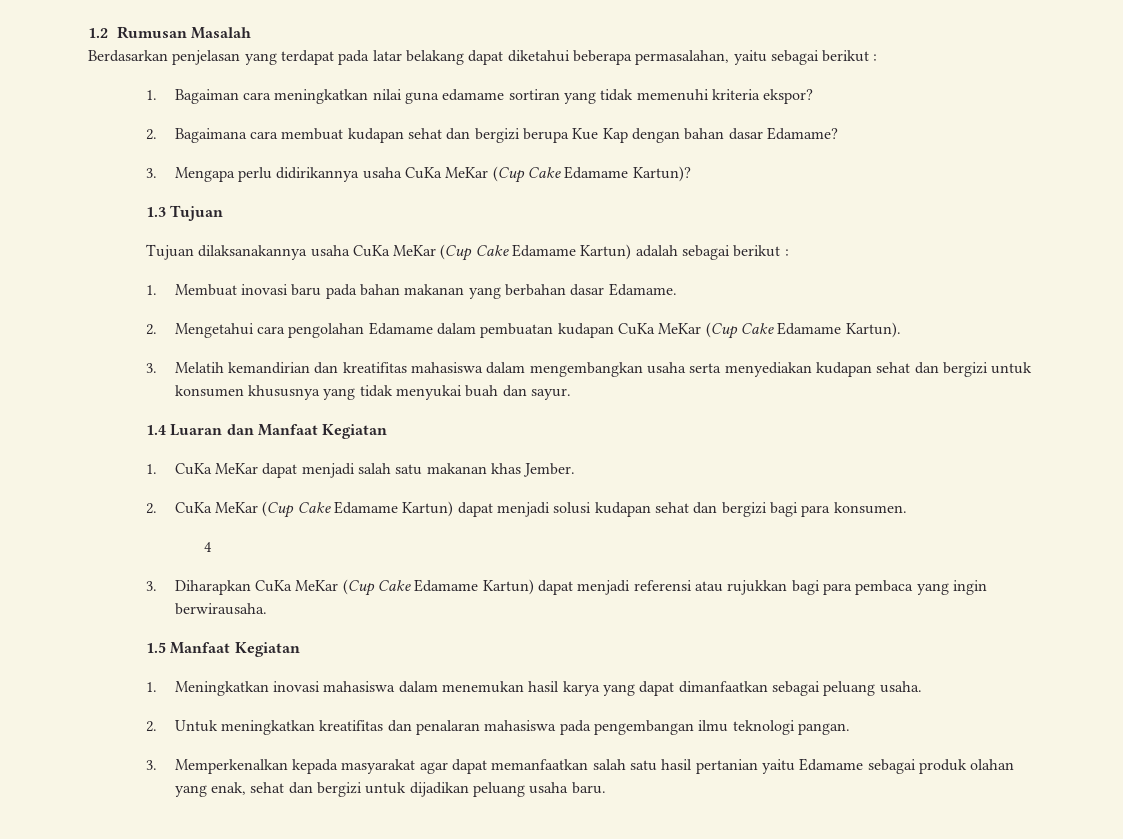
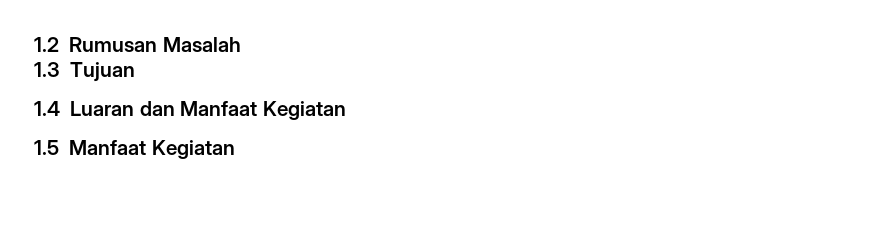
[88,50,878,65] [145,89,814,104] [145,127,838,143] [145,166,691,183] [145,205,224,221] [145,244,789,261] [145,283,677,299] [145,322,901,339] [145,362,1033,377] [174,385,572,400] [145,424,388,439] [145,463,576,478] [145,501,907,518] [203,542,212,552] [145,579,987,596] [174,603,267,615] [145,642,300,657] [145,681,922,696] [145,720,850,735] [145,758,1015,774] [174,782,606,797] Berdasarkan penjelasan yang terdapat pada latar belakang dapat diketahui beberapa permasalahan, yaitu sebagai berikut : // 1. Bagaiman cara meningkatkan nilai guna edamame sortiran yang tidak memenuhi kriteria ekspor? // 2. Bagaimana cara membuat kudapan sehat dan bergizi berupa Kue Kap dengan bahan dasar Edamame? // 3. Mengapa perlu didirikannya usaha CuKa MeKar (Cup Cake Edamame Kartun)? // 1.3 Tujuan // Tujuan dilaksanakannya usaha CuKa MeKar (Cup Cake Edamame Kartun) adalah sebagai berikut : // 1. Membuat inovasi baru pada bahan makanan yang berbahan dasar Edamame. // 2. Mengetahui cara pengolahan Edamame dalam pembuatan kudapan CuKa MeKar (Cup Cake Edamame Kartun). // 3. Melatih kemandirian dan kreatifitas mahasiswa dalam mengembangkan usaha serta menyediakan kudapan sehat dan bergizi untuk konsumen khususnya yang tidak menyukai buah dan sayur. // 1.4 Luaran dan Manfaat Kegiatan // 1. CuKa MeKar dapat menjadi salah satu makanan khas Jember. // 2. CuKa MeKar (Cup Cake Edamame Kartun) dapat menjadi solusi kudapan sehat dan bergizi bagi para konsumen. // 4 // 3. Diharapkan CuKa MeKar (Cup Cake Edamame Kartun) dapat menjadi referensi atau rujukkan bagi para pembaca yang ingin berwirausaha. // 1.5 Manfaat Kegiatan // 1. Meningkatkan inovasi mahasiswa dalam menemukan hasil karya yang dapat dimanfaatkan sebagai peluang usaha. // 2. Untuk meningkatkan kreatifitas dan penalaran mahasiswa pada pengembangan ilmu teknologi pangan. // 3. Memperkenalkan kepada masyarakat agar dapat memanfaatkan salah satu hasil pertanian yaitu Edamame sebagai produk olahan yang enak, sehat dan bergizi untuk dijadikan peluang usaha baru. -> [34,62,136,82] [34,101,346,120] [34,140,235,159] 1.3 Tujuan // 1.4 Luaran dan Manfaat Kegiatan // 1.5 Manfaat Kegiatan

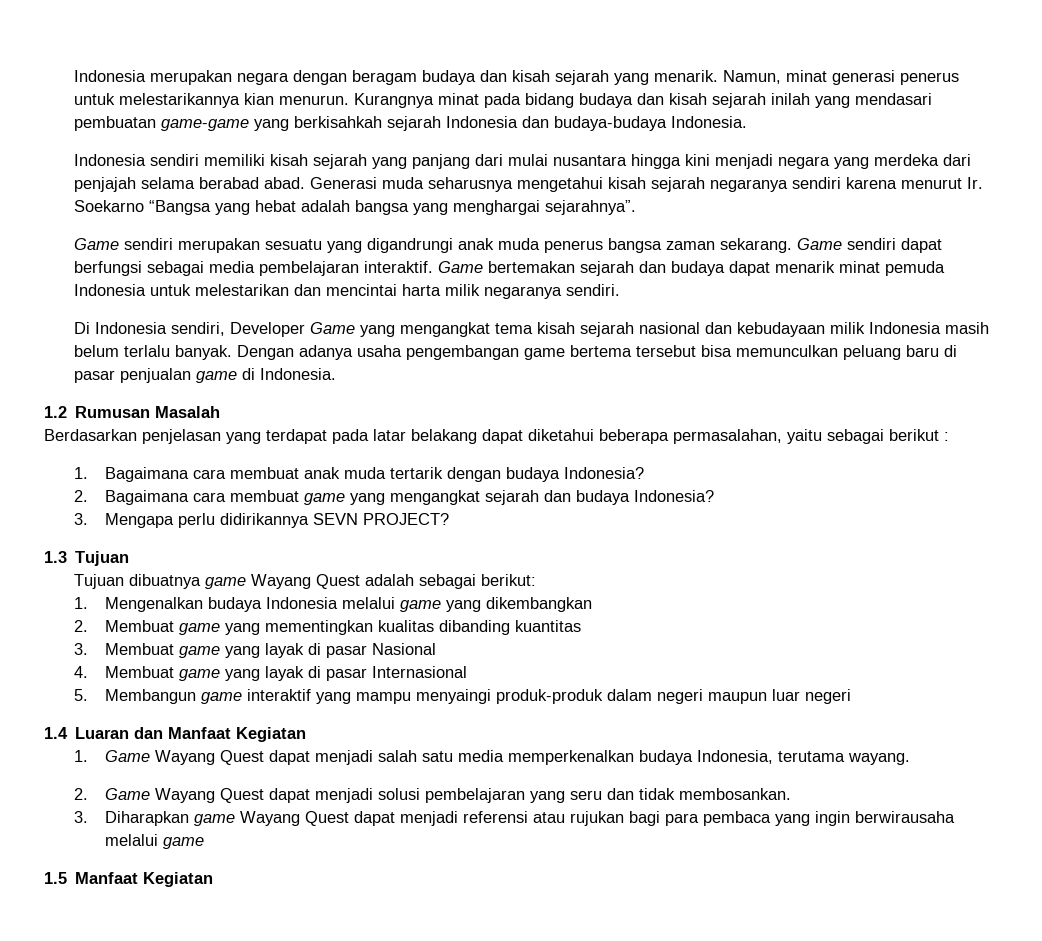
[34,37,241,52] [34,62,136,82] 1.2 Rumusan Masalah // 1.3 Tujuan -> [74,70,960,85] [74,93,933,108] [74,116,748,131] [74,154,972,169] [74,177,984,192] [74,200,637,215] [74,238,943,253] [74,261,946,276] [74,284,621,299] [74,322,990,337] [74,345,958,360] [74,368,337,383] [44,406,221,418] [44,429,949,444] [74,467,644,482] [74,490,714,505] [74,513,449,528] [44,551,130,566] [74,574,537,589] [74,597,592,612] [74,620,581,635] [74,643,436,658] [74,666,467,681] [74,689,851,704] Indonesia merupakan negara dengan beragam budaya dan kisah sejarah yang menarik. Namun, minat generasi penerus untuk melestarikannya kian menurun. Kurangnya minat pada bidang budaya dan kisah sejarah inilah yang mendasari pembuatan game-game yang berkisahkah sejarah Indonesia dan budaya-budaya Indonesia. // Indonesia sendiri memiliki kisah sejarah yang panjang dari mulai nusantara hingga kini menjadi negara yang merdeka dari penjajah selama berabad abad. Generasi muda seharusnya mengetahui kisah sejarah negaranya sendiri karena menurut Ir. Soekarno “Bangsa yang hebat adalah bangsa yang menghargai sejarahnya”. // Game sendiri merupakan sesuatu yang digandrungi anak muda penerus bangsa zaman sekarang. Game sendiri dapat berfungsi sebagai media pembelajaran interaktif. Game bertemakan sejarah dan budaya dapat menarik minat pemuda Indonesia untuk melestarikan dan mencintai harta milik negaranya sendiri. // Di Indonesia sendiri, Developer Game yang mengangkat tema kisah sejarah nasional dan kebudayaan milik Indonesia masih belum terlalu banyak. Dengan adanya usaha pengembangan game bertema tersebut bisa memunculkan peluang baru di pasar penjualan game di Indonesia. // 1.2 Rumusan Masalah // Berdasarkan penjelasan yang terdapat pada latar belakang dapat diketahui beberapa permasalahan, yaitu sebagai berikut : // 1. Bagaimana cara membuat anak muda tertarik dengan budaya Indonesia? // 2. Bagaimana cara membuat game yang mengangkat sejarah dan budaya Indonesia? // 3. Mengapa perlu didirikannya SEVN PROJECT? // 1.3 Tujuan // Tujuan dibuatnya game Wayang Quest adalah sebagai berikut: // 1. Mengenalkan budaya Indonesia melalui game yang dikembangkan // 2. Membuat game yang mementingkan kualitas dibanding kuantitas // 3. Membuat game yang layak di pasar Nasional // 4. Membuat game yang layak di pasar Internasional // 5. Membangun game interaktif yang mampu menyaingi produk-produk dalam negeri maupun luar negeri
(346, 110) none -> [74,750,910,765] [74,788,791,803] [74,811,955,826] [104,834,204,849] // 1. Game Wayang Quest dapat menjadi salah satu media memperkenalkan budaya Indonesia, terutama wayang. // 2. Game Wayang Quest dapat menjadi solusi pembelajaran yang seru dan tidak membosankan. // 3. Diharapkan game Wayang Quest dapat menjadi referensi atau rujukan bagi para pembaca yang ingin berwirausaha melalui game

